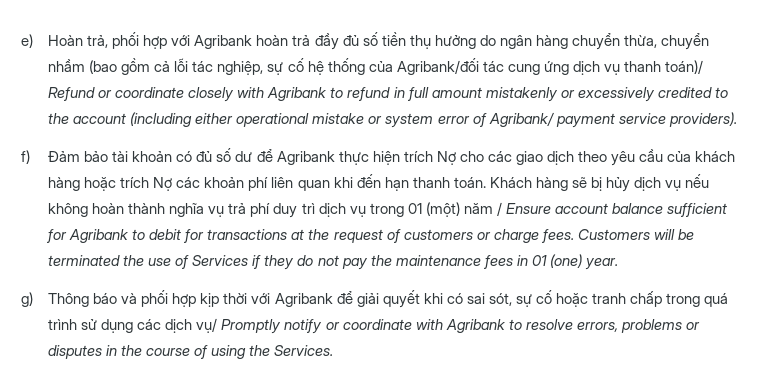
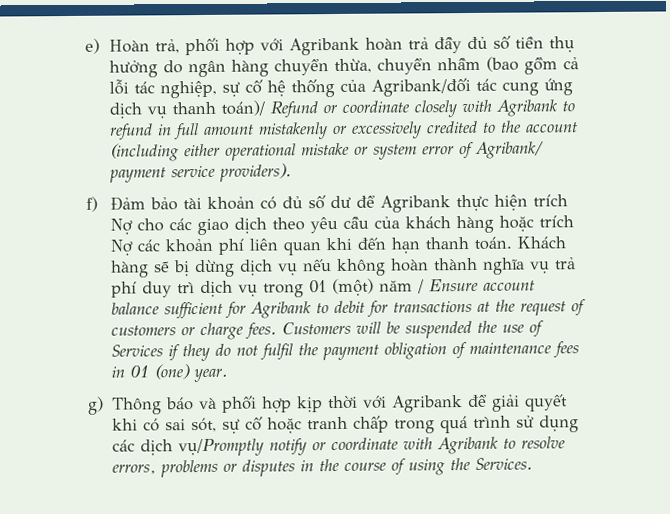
[606,177,631,192] hủy -> [194,259,235,278] dừng
[48,255,121,266] terminated -> [404,320,472,339] suspended
[341,255,392,270] pay the -> [259,342,467,361] fulfil the payment obligation of
[196,318,282,334] vụ/ Promptly -> [177,438,264,457] vụ/Promptly

